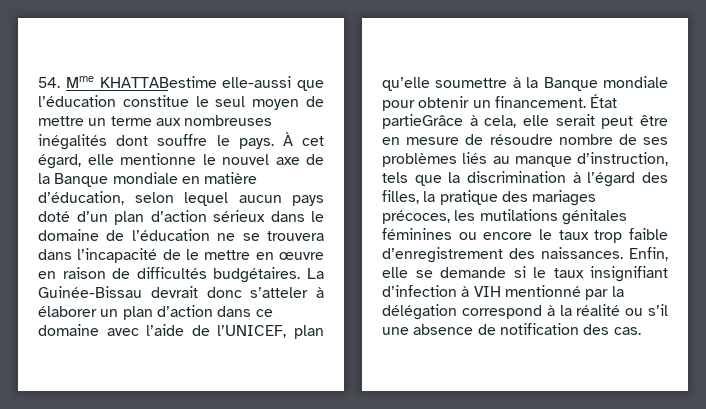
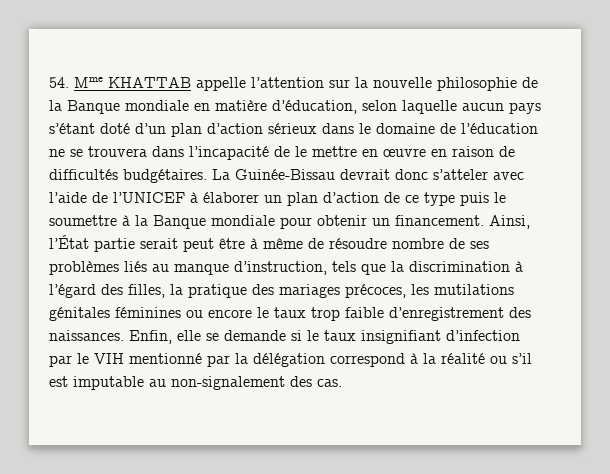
[99,76,324,91] [38,95,324,110] [38,115,273,126] [38,132,324,150] [38,153,300,169] KHATTABestime elle-aussi que l’éducation constitue le seul moyen de mettre un terme aux nombreuses inégalités dont souffre le pays. À cet égard, elle mentionne le nouvel axe -> [108,77,517,91] KHATTAB appelle l’attention sur la nouvelle philosophie
[184,192,228,206] lequel -> [402,100,457,114] laquelle
(324, 200) none -> [49,123,95,134] s’étant
(309, 292) none -> [493,172,524,180] [49,192,185,203] avec l’aide de l’UNICEF
[217,306,273,317] [38,324,324,339] [382,77,430,91] dans ce domaine avec l’aide de l’UNICEF, plan qu’elle -> [384,192,506,206] de ce type puis le
[590,94,618,108] [382,114,549,129] État partieGrâce à cela, elle -> [489,215,530,229] [49,235,135,252] Ainsi, l’État partie
[382,137,460,145] en mesure -> [250,238,303,249] à même
[461,286,470,297] à -> [49,353,89,367] par le
[382,323,579,335] une absence de notification -> [49,376,285,390] est imputable au non-signalement

